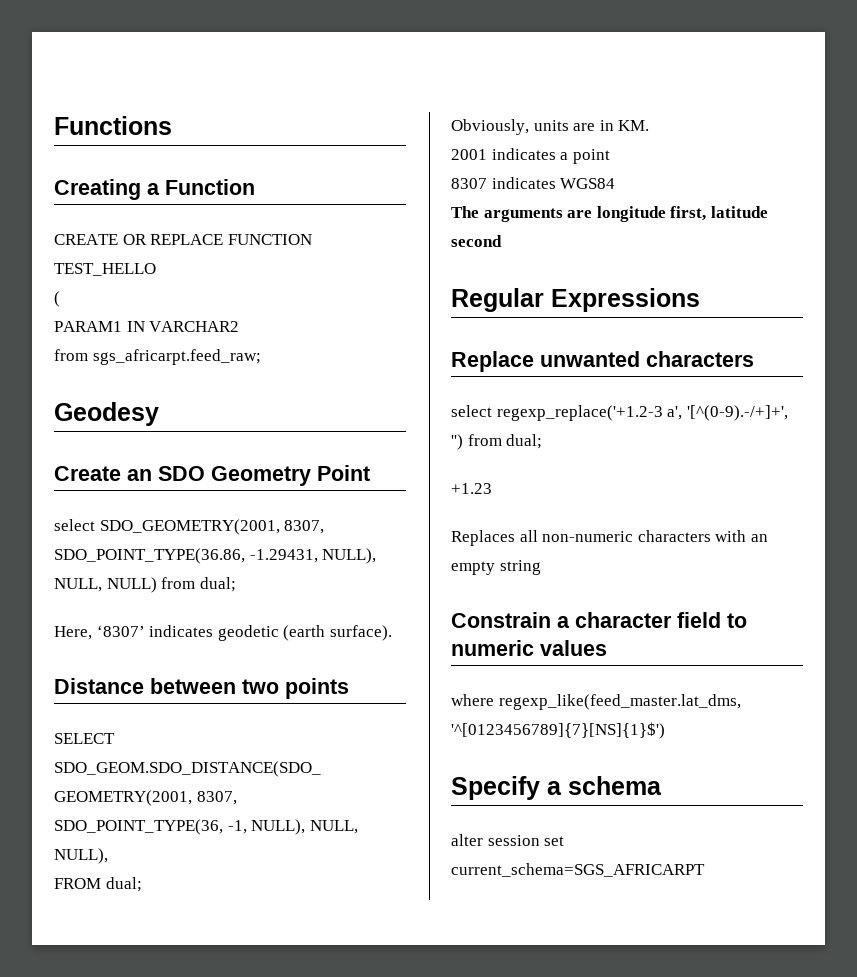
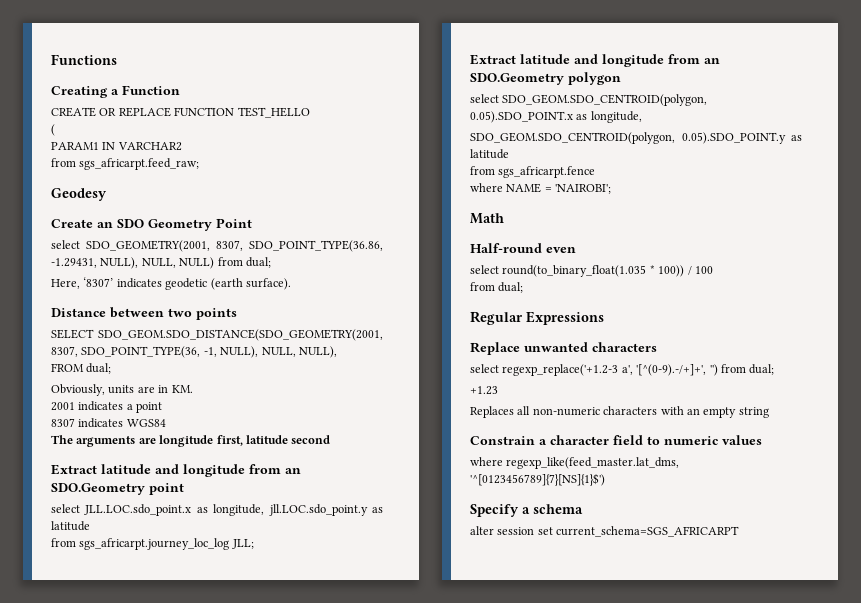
(502, 241) none -> [51,464,301,477] [51,483,184,495] [51,504,383,516] [51,521,90,531] [51,538,254,550] [470,54,720,67] [470,72,621,85] [470,94,708,106] [470,111,642,123] [470,132,802,144] [470,149,509,159] [470,166,596,178] [470,183,612,194] [470,213,504,224] [470,243,576,253] [470,265,713,277] [470,282,524,293] // Extract latitude and longitude from an SDO.Geometry point // select JLL.LOC.sdo_point.x as longitude, jll.LOC.sdo_point.y as latitude // from sgs_africarpt.journey_loc_log JLL; // Extract latitude and longitude from an SDO.Geometry polygon // select SDO_GEOM.SDO_CENTROID(polygon, 0.05).SDO_POINT.x as longitude, // SDO_GEOM.SDO_CENTROID(polygon, 0.05).SDO_POINT.y as latitude // from sgs_africarpt.fence // where NAME = 'NAIROBI'; // Math // Half-round even // select round(to_binary_float(1.035 * 100)) / 100 // from dual;

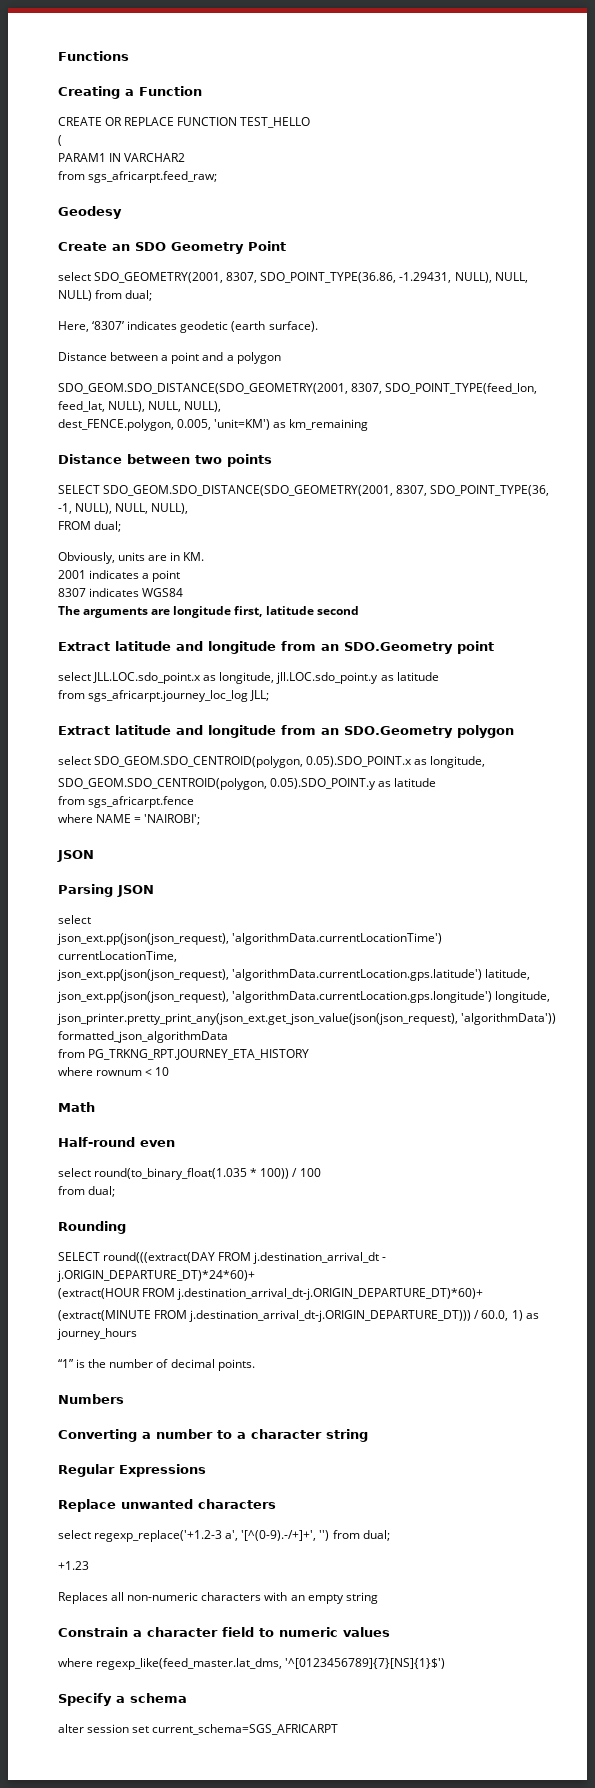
(291, 284) none -> [58,352,281,364] [58,383,538,394] [58,401,222,412] [58,419,369,431] // Distance between a point and a polygon // SDO_GEOM.SDO_DISTANCE(SDO_GEOMETRY(2001, 8307, SDO_POINT_TYPE(feed_lon, feed_lat, NULL), NULL, NULL), // dest_FENCE.polygon, 0.005, 'unit=KM') as km_remaining
(612, 189) none -> [57,850,94,862] [58,884,154,897] [58,915,91,924] [57,933,443,945] [58,951,177,962] [57,969,531,981] [57,991,551,1003] [57,1013,557,1025] [58,1031,228,1043] [58,1049,310,1060] [58,1067,170,1076] // JSON // Parsing JSON // select // json_ext.pp(json(json_request), 'algorithmData.currentLocationTime') currentLocationTime, // json_ext.pp(json(json_request), 'algorithmData.currentLocation.gps.latitude') latitude, // json_ext.pp(json(json_request), 'algorithmData.currentLocation.gps.longitude') longitude, // json_printer.pretty_print_any(json_ext.get_json_value(json(json_request), 'algorithmData')) formatted_json_algorithmData // from PG_TRKNG_RPT.JOURNEY_ETA_HISTORY // where rownum < 10
(524, 287) none -> [58,1221,126,1234] [58,1252,387,1264] [57,1270,255,1282] [58,1288,484,1300] [58,1310,539,1322] [57,1328,137,1340] [58,1359,255,1371] [58,1394,124,1404] [58,1429,368,1442] // Rounding // SELECT round(((extract(DAY FROM j.destination_arrival_dt - j.ORIGIN_DEPARTURE_DT)*24*60)+ // (extract(HOUR FROM j.destination_arrival_dt-j.ORIGIN_DEPARTURE_DT)*60)+ // (extract(MINUTE FROM j.destination_arrival_dt-j.ORIGIN_DEPARTURE_DT))) / 60.0, 1) as journey_hours // “1” is the number of decimal points. // Numbers // Converting a number to a character string

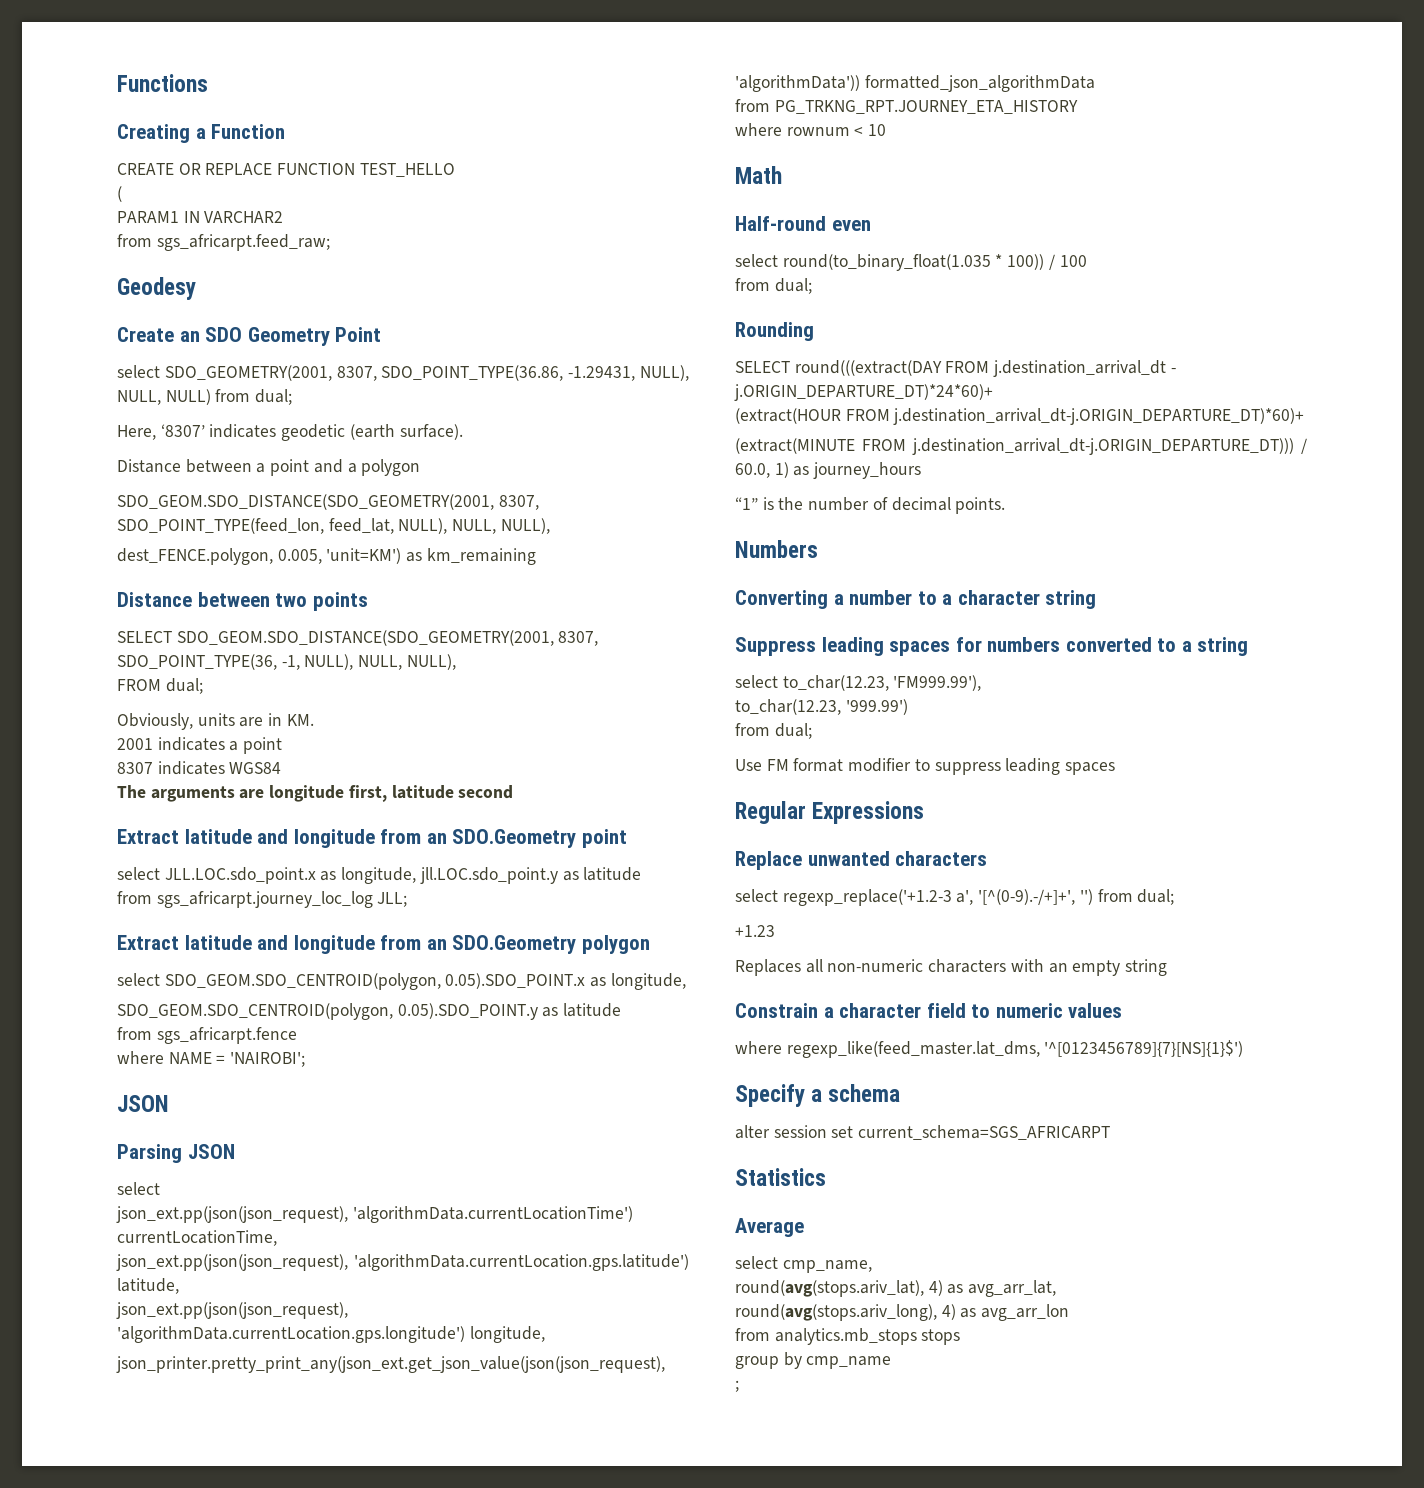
(368, 1435) none -> [735,637,1249,656] [735,675,982,691] [735,699,908,715] [735,723,812,739] [735,758,1116,775] // Suppress leading spaces for numbers converted to a string // select to_char(12.23, 'FM999.99'), // to_char(12.23, '999.99') // from dual; // Use FM format modifier to suppress leading spaces
(339, 1729) none -> [735,1168,826,1186] [735,1218,804,1237] [735,1256,872,1273] [735,1280,1057,1297] [735,1304,1070,1321] [735,1328,961,1345] [735,1352,892,1369] [735,1380,739,1392] // Statistics // Average // select cmp_name, // round(avg(stops.ariv_lat), 4) as avg_arr_lat, // round(avg(stops.ariv_long), 4) as avg_arr_lon // from analytics.mb_stops stops // group by cmp_name // ;

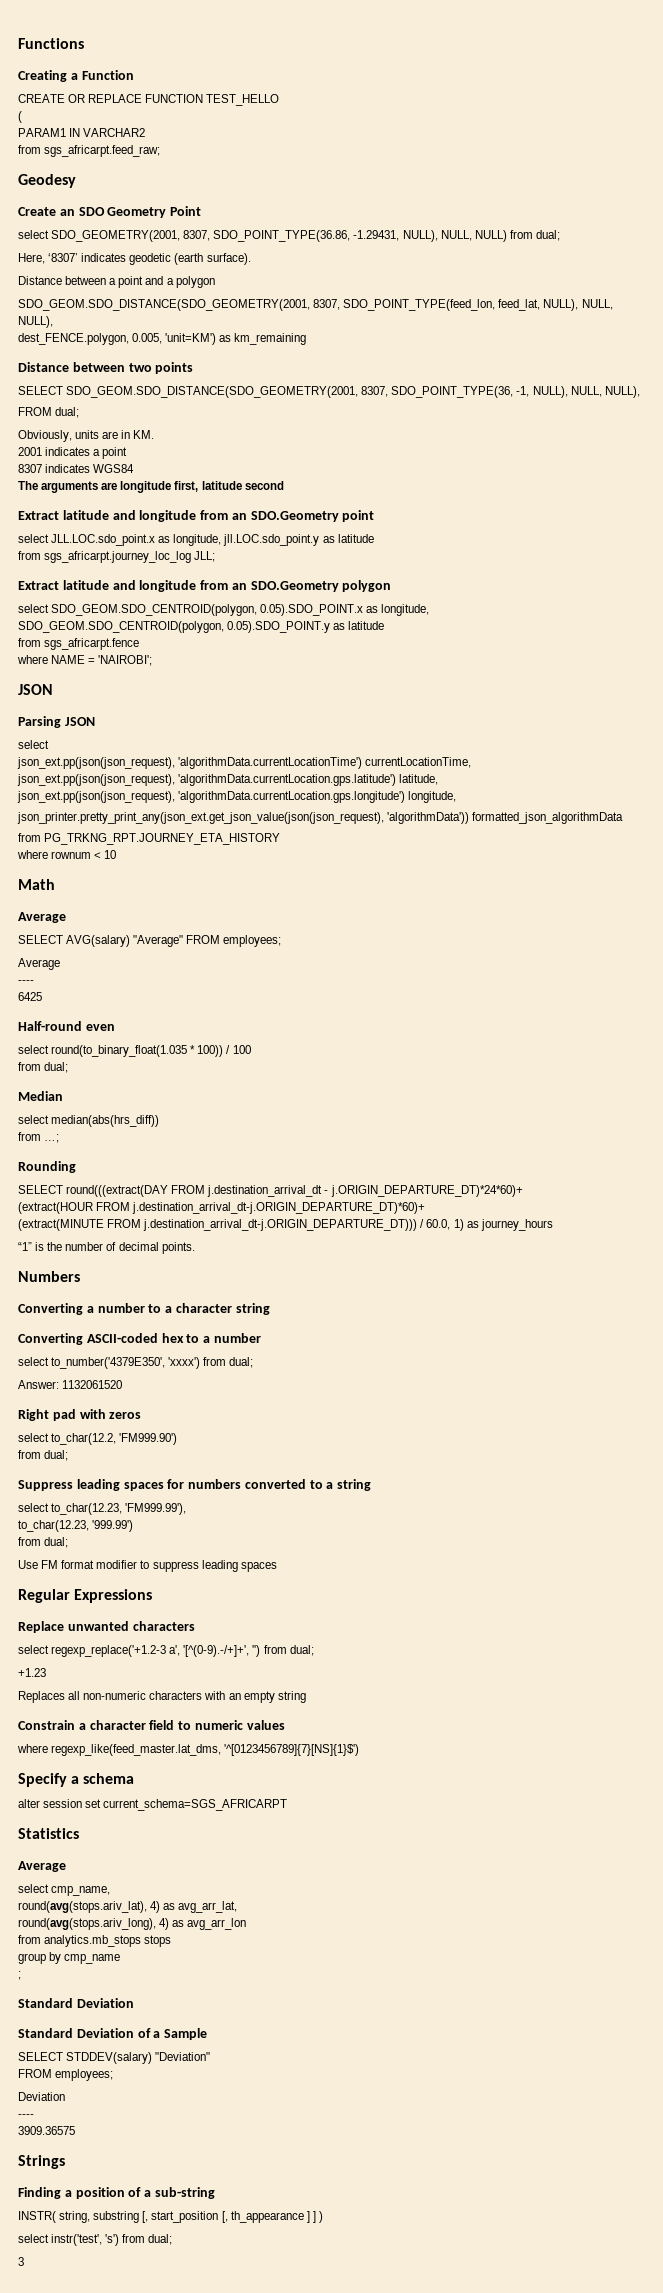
(782, 175) none -> [18,912,66,923] [18,935,282,947] [18,958,60,970] [18,980,34,984] [18,992,42,1001] // Average // SELECT AVG(salary) "Average" FROM employees; // Average // ---- // 6425
(812, 286) none -> [18,1091,63,1101] [18,1115,160,1127] [18,1132,60,1143] // Median // select median(abs(hrs_diff)) // from …;
(1097, 599) none -> [18,1333,261,1345] [18,1357,254,1369] [18,1380,123,1389] [18,1409,142,1421] [18,1433,178,1445] [18,1450,69,1461] // Converting ASCII-coded hex to a number // select to_number('4379E350', 'xxxx') from dual; // Answer: 1132061520 // Right pad with zeros // select to_char(12.2, 'FM999.90') // from dual;
(739, 1386) none -> [18,1998,134,2008] [18,2028,208,2040] [18,2052,211,2064] [18,2069,114,2081] [18,2092,65,2101] [18,2114,34,2118] [18,2126,75,2135] [18,2155,65,2169] [18,2187,215,2199] [18,2211,323,2223] [18,2234,173,2246] [18,2257,24,2266] // Standard Deviation // Standard Deviation of a Sample // SELECT STDDEV(salary) "Deviation" // FROM employees; // Deviation // ---- // 3909.36575 // Strings // Finding a position of a sub-string // INSTR( string, substring [, start_position [, th_appearance ] ] ) // select instr('test', 's') from dual; // 3

